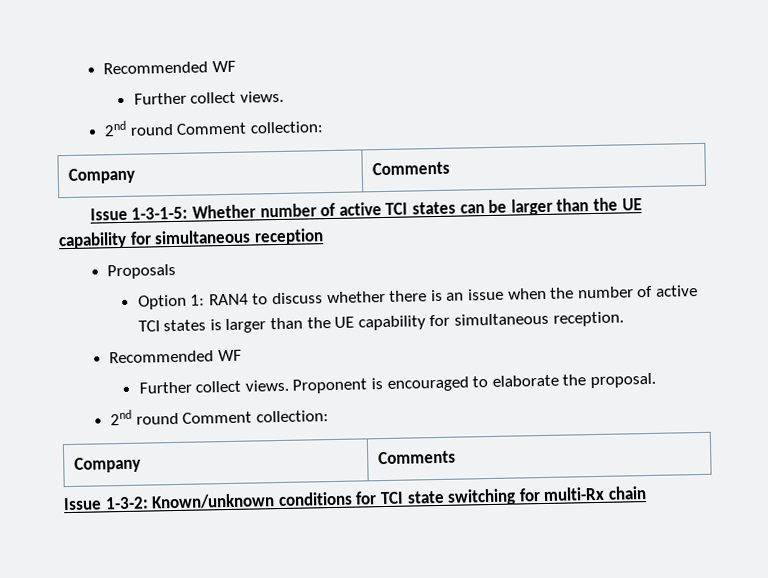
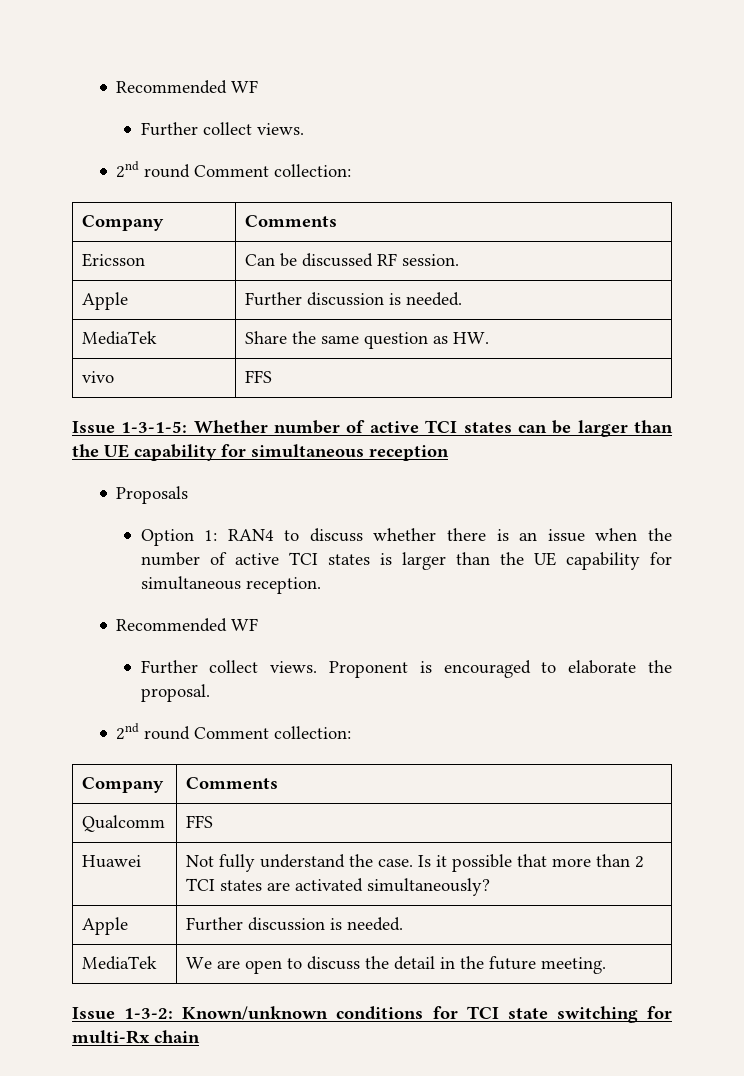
(450, 168) none -> [82,253,146,267] [245,253,460,267] [82,292,129,310] [245,292,463,306] [82,331,158,345] [245,331,490,349] [82,371,115,383] [245,370,273,383] // Ericsson | Can be discussed RF session. // Apple | Further discussion is needed. // MediaTek | Share the same question as HW. // vivo | FFS
(456, 457) none -> [82,815,166,832] [186,815,214,828] [82,855,142,868] [186,854,645,872] [186,878,491,896] [82,917,129,935] [186,917,404,931] [82,956,158,970] [186,956,607,974] // Qualcomm | FFS // Huawei | Not fully understand the case. Is it possible that more than 2 TCI states are activated simultaneously? // Apple | Further discussion is needed. // MediaTek | We are open to discuss the detail in the future meeting.

